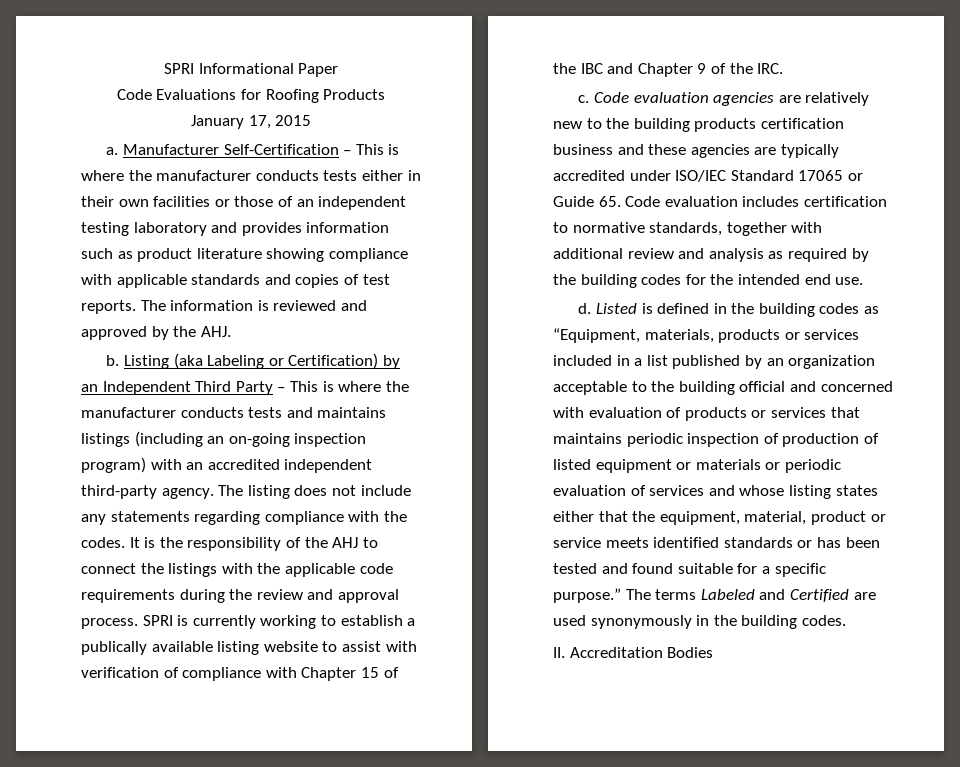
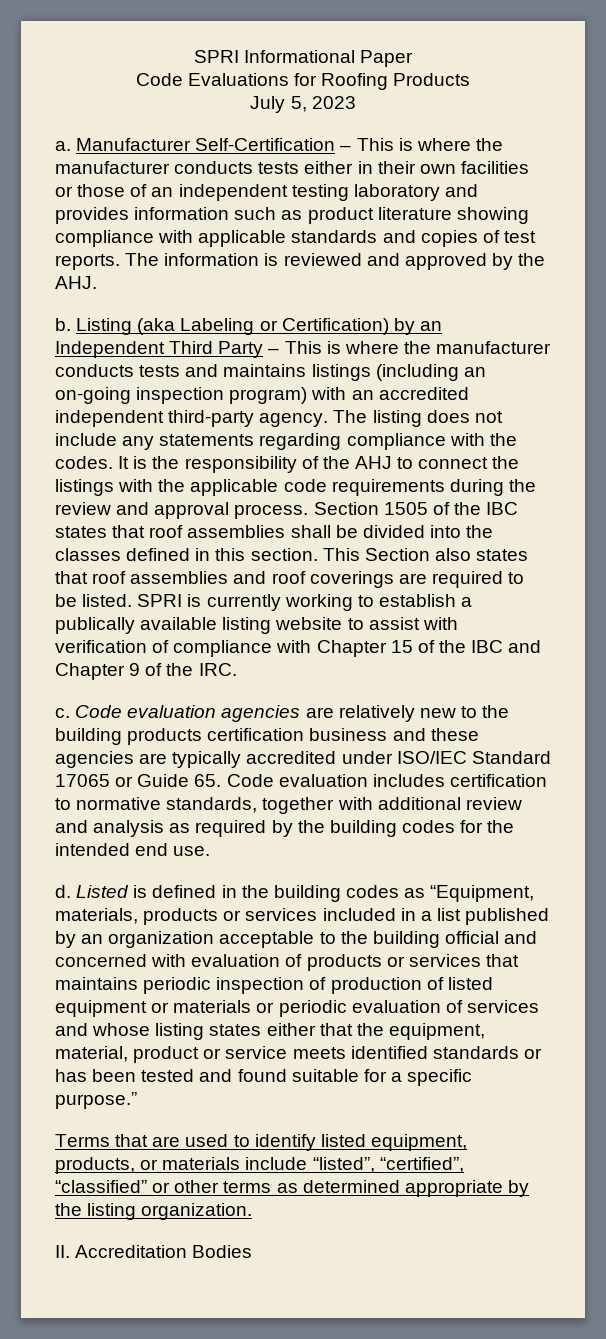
[190,115,312,129] January 17, 2015 -> [250,96,356,113] July 5, 2023
(138, 623) none -> [313,502,519,515] [55,525,494,538] [55,548,529,561] [55,571,525,588] [55,594,133,607] Section 1505 of the IBC states that roof assemblies shall be divided into the classes defined in this section. This Section also states that roof assemblies and roof coverings are required to be listed.
[625,589,876,602] [553,615,846,629] The terms Labeled and Certified are used synonymously in the building codes. -> [55,1134,467,1151] [55,1157,464,1174] [55,1180,529,1197] [55,1203,253,1220] // Terms that are used to identify listed equipment, products, or materials include “listed”, “certified”, “classified” or other terms as determined appropriate by the listing organization.

